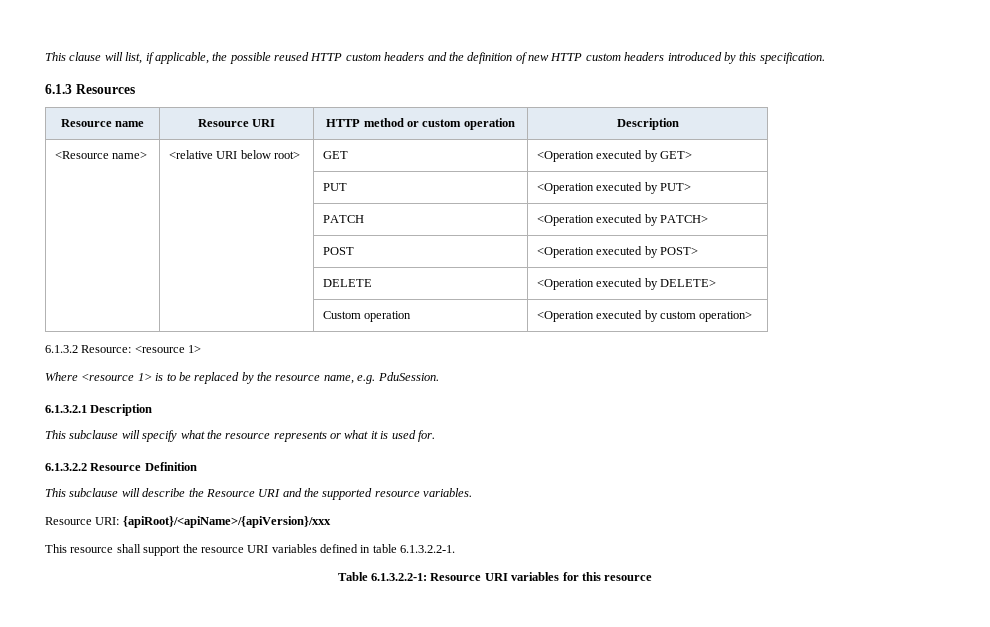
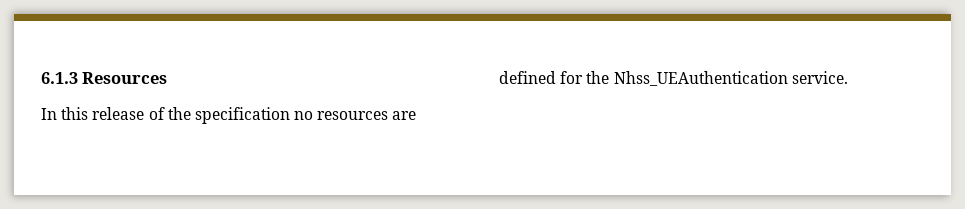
[45,52,825,64] [45,84,135,94] [60,119,145,127] [197,119,276,127] [326,118,515,130] [616,118,679,130] [54,151,148,159] [168,150,300,159] [322,151,348,159] [536,150,692,162] [322,183,347,191] [536,182,691,194] [322,215,364,223] [536,214,708,226] [322,247,354,255] [536,246,698,258] [322,279,372,287] [536,278,716,290] [322,311,412,322] [536,310,753,322] [45,345,202,353] [45,372,439,384] [45,404,153,416] [45,430,435,442] [45,462,197,471] [45,488,473,500] [45,516,331,528] [45,544,456,556] [337,572,653,581] This clause will list, if applicable, the possible reused HTTP custom headers and the definition of new HTTP custom headers introduced by this specification. // 6.1.3 Resources // Resource name | Resource URI | HTTP method or custom operation | Description // <Resource name> | <relative URI below root> | GET | <Operation executed by GET> // | | PUT | <Operation executed by PUT> // | | PATCH | <Operation executed by PATCH> // | | POST | <Operation executed by POST> // | | DELETE | <Operation executed by DELETE> // | | Custom operation | <Operation executed by custom operation> // 6.1.3.2 Resource: <resource 1> // Where <resource 1> is to be replaced by the resource name, e.g. PduSession. // 6.1.3.2.1 Description // This subclause will specify what the resource represents or what it is used for. // 6.1.3.2.2 Resource Definition // This subclause will describe the Resource URI and the supported resource variables. // Resource URI: {apiRoot}/<apiName>/{apiVersion}/xxx // This resource shall support the resource URI variables defined in table 6.1.3.2.2-1. // Table 6.1.3.2.2-1: Resource URI variables for this resource -> [41,72,168,84] [41,107,417,124] [499,71,848,86] 6.1.3 Resources // In this release of the specification no resources are defined for the Nhss_UEAuthentication service.

